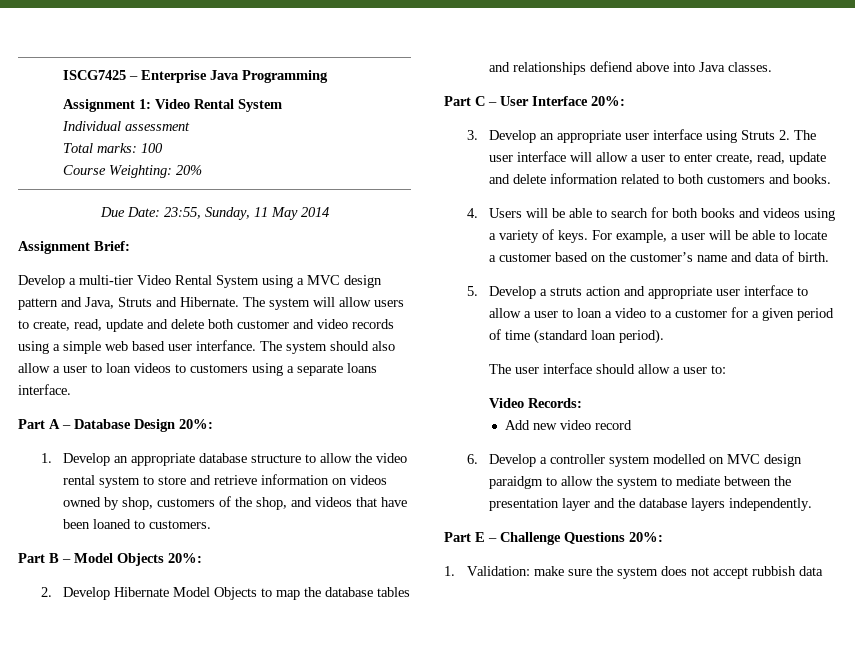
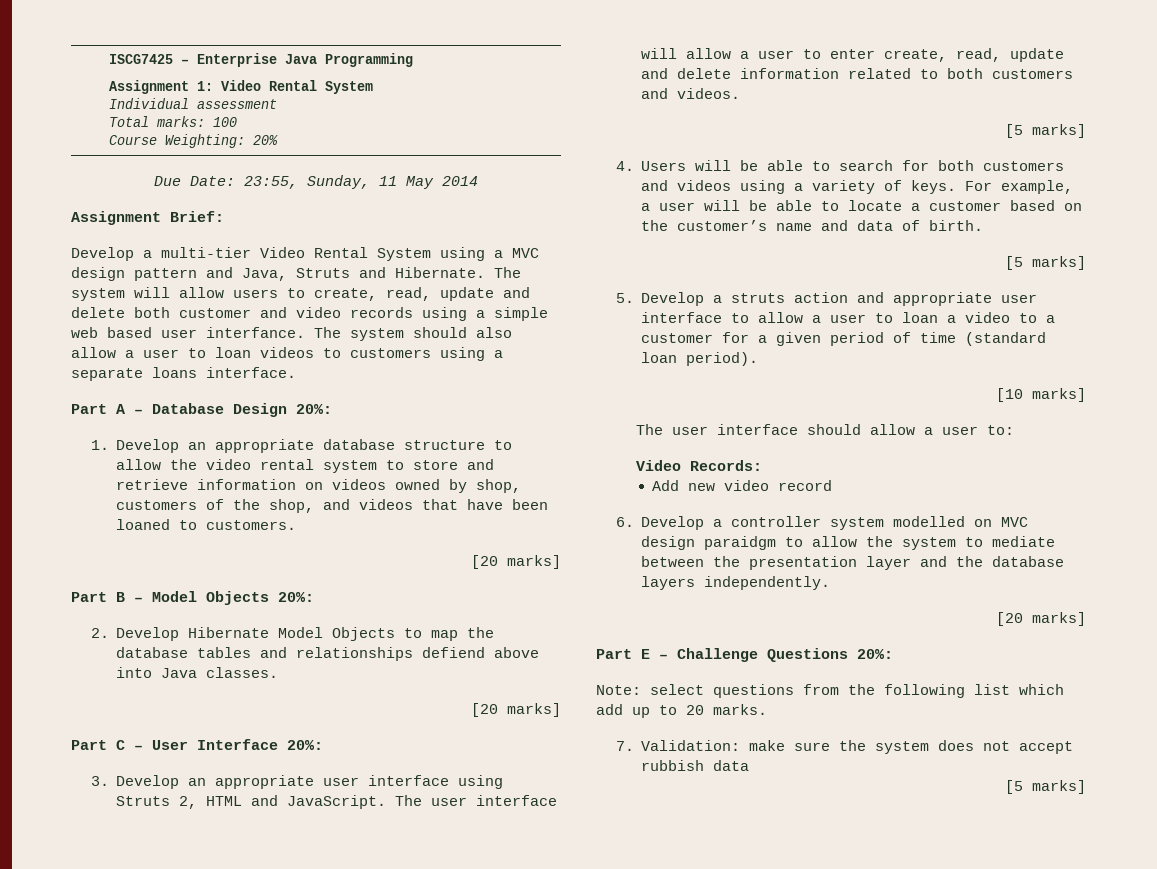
(212, 524) none -> [471,555,561,569] // [20 marks]
(773, 67) none -> [471,703,561,717] // [20 marks]
[779,130,791,140] 2. -> [179,795,387,809] 2, HTML and JavaScript.
[793,174,832,184] books. -> [677,88,741,99] [1005,124,1086,138] videos. // [5 marks]
[701,208,736,218] books -> [983,161,1065,171] customers
(830, 257) none -> [1005,256,1086,270] // [5 marks]
(665, 336) none -> [996,388,1086,402] // [10 marks]
(813, 504) none -> [996,612,1086,626] // [20 marks]
[444,566,455,576] 1. -> [596,684,1064,698] [596,704,767,718] [615,741,634,751] Note: select questions from the following list which add up to 20 marks. // 7.
(823, 571) none -> [1005,780,1086,794] // [5 marks]

